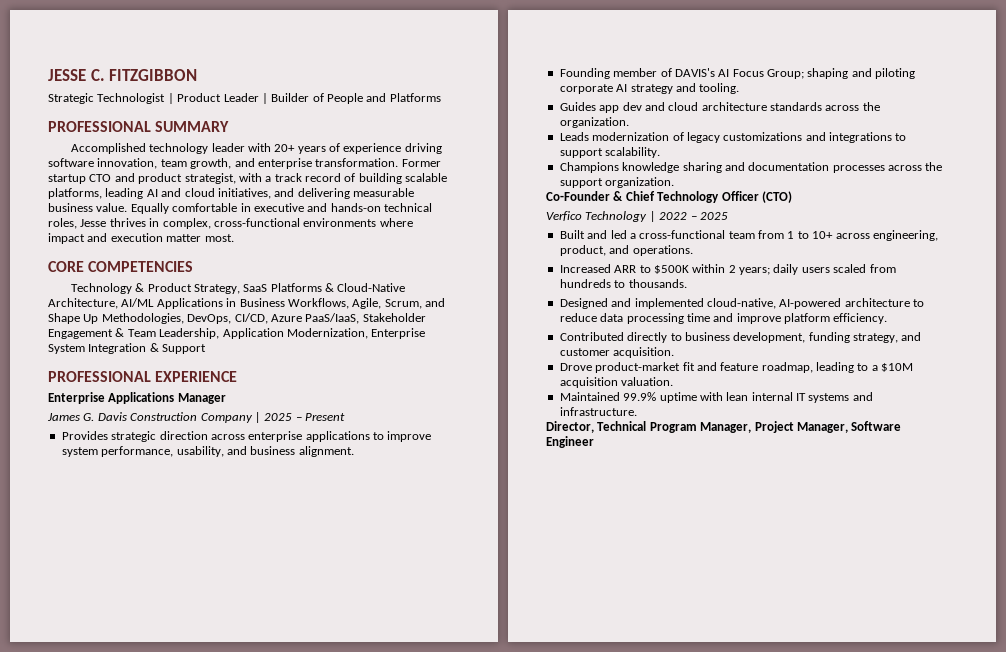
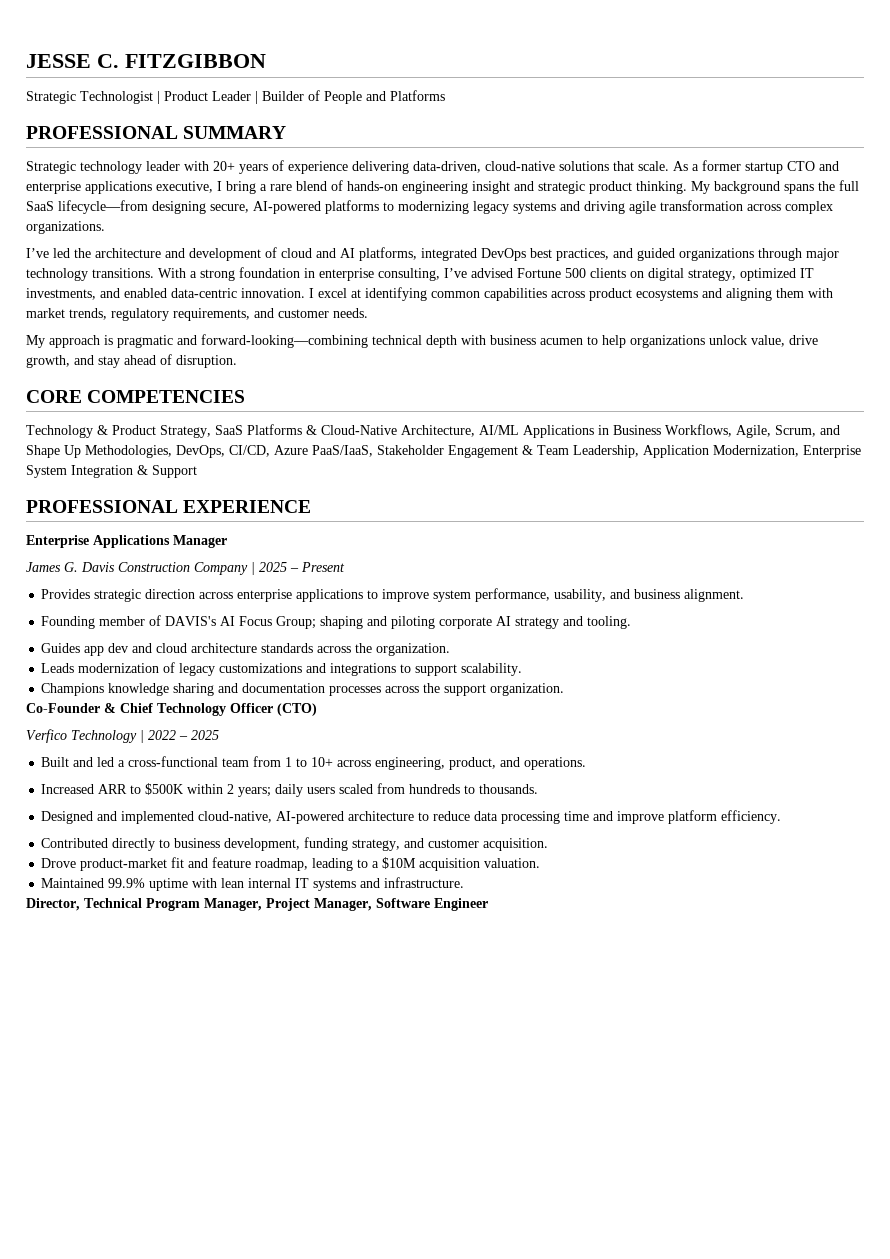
[70,143,146,154] Accomplished -> [26,161,76,174] Strategic
[404,143,442,154] [48,158,441,169] [48,173,448,184] [48,188,414,199] [48,203,432,214] [48,218,413,229] [48,233,234,244] driving software innovation, team growth, and enterprise transformation. Former startup CTO and product strategist, with a track record of building scalable platforms, leading AI and cloud initiatives, and delivering measurable business value. Equally comfortable in executive and hands-on technical roles, Jesse thrives in complex, cross-functional environments where impact and execution matter most. -> [352,160,839,174] [26,180,859,194] [26,200,833,214] [26,221,105,234] [26,247,839,261] [26,267,814,281] [26,287,833,301] [26,308,368,321] [26,334,818,348] [26,354,237,368] delivering data-driven, cloud-native solutions that scale. As a former startup CTO and enterprise applications executive, I bring a rare blend of hands-on engineering insight and strategic product thinking. My background spans the full SaaS lifecycle—from designing secure, AI-powered platforms to modernizing legacy systems and driving agile transformation across complex organizations. // I’ve led the architecture and development of cloud and AI platforms, integrated DevOps best practices, and guided organizations through major technology transitions. With a strong foundation in enterprise consulting, I’ve advised Fortune 500 clients on digital strategy, optimized IT investments, and enabled data-centric innovation. I excel at identifying common capabilities across product ecosystems and aligning them with market trends, regulatory requirements, and customer needs. // My approach is pragmatic and forward-looking—combining technical depth with business acumen to help organizations unlock value, drive growth, and stay ahead of disruption.

